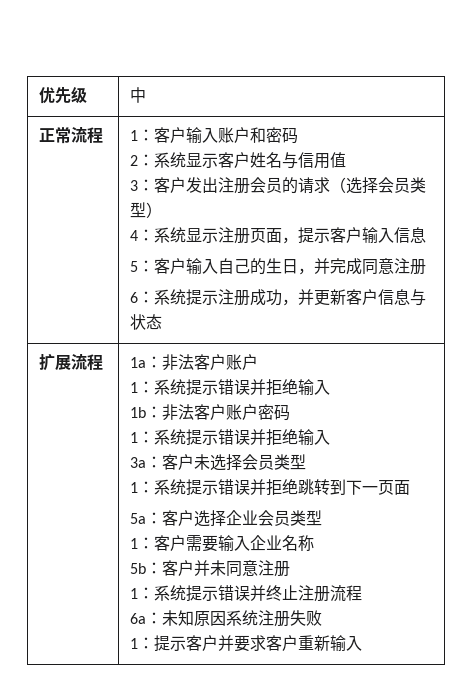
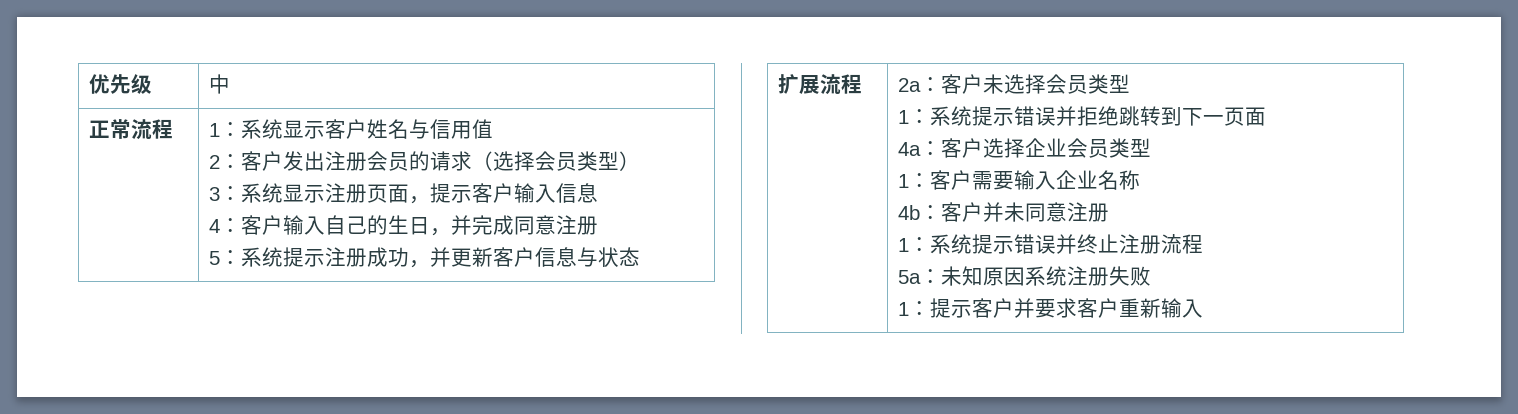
[154,127,299,144] [130,154,155,166] 客户输入账户和密码 // 2： -> (241, 129) none
[130,180,139,191] 3 -> [208,155,220,169] 2
[130,230,139,241] 4 -> [208,187,220,201] 3
[130,261,139,272] 5 -> [208,219,220,233] 4
[130,292,139,303] 6 -> [208,251,220,265] 5
[130,354,259,371] [130,379,331,396] [130,404,291,421] [130,429,331,446] [130,457,147,468] 1a：非法客户账户 // 1：系统提示错误并拒绝输入 // 1b：非法客户账户密码 // 1：系统提示错误并拒绝输入 // 3a -> [897,78,921,92] 2a
[130,513,147,524] 5a -> [897,142,921,156] 4a
[130,563,147,574] 5b -> [897,205,920,220] 4b
[130,613,147,624] 6a -> [897,270,921,284] 5a

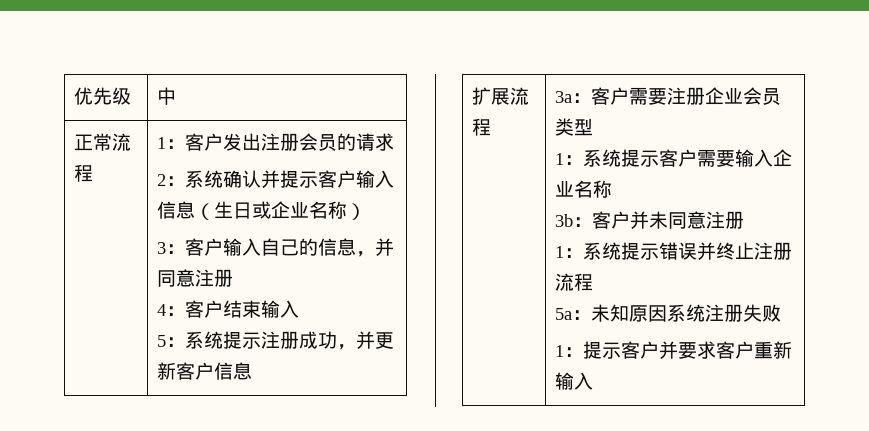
[240,119,493,139] [208,154,241,169] 系统显示客户姓名与信用值 // 2： -> (185, 144) none
[471,151,640,171] [208,183,430,204] （选择会员类型） // 3：系统显示注册页面， -> [156,170,280,188] // 2：系统确认并
[208,219,220,233] // 4 -> [194,201,366,220] [156,242,166,254] （生日或企业名称） // 3
[387,215,598,236] 生日，并完成同意注册 -> [317,238,394,257] [156,269,233,287] [156,300,299,318] 信息，并同意注册 // 4：客户结束输入
[576,247,640,267] 与状态 -> (252, 371) none
[897,74,1046,94] 2a：客户未选择 -> [554,87,743,105] 3a：客户需要注册企业
[1013,106,1266,126] [897,138,1151,158] [897,173,930,188] 错误并拒绝跳转到下一页面 // 4a：客户选择企业会员类型 // 1： -> (659, 158) none
[897,205,920,220] 4b -> [554,214,573,227] 3b

